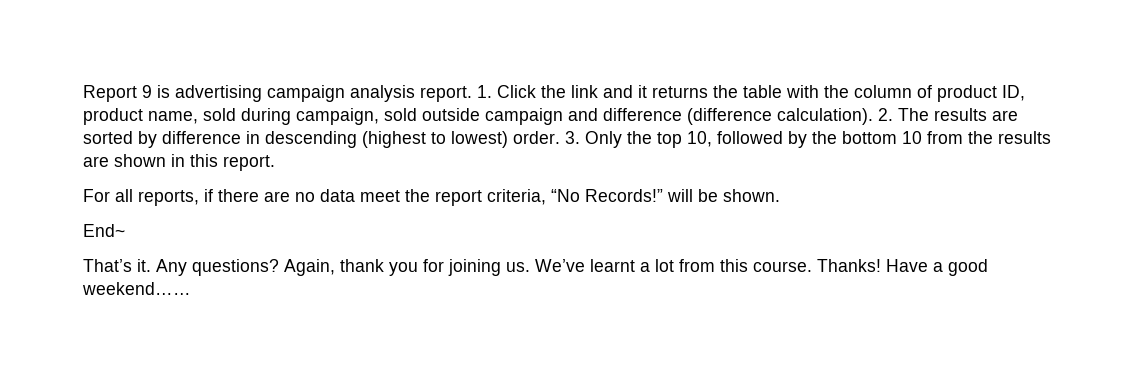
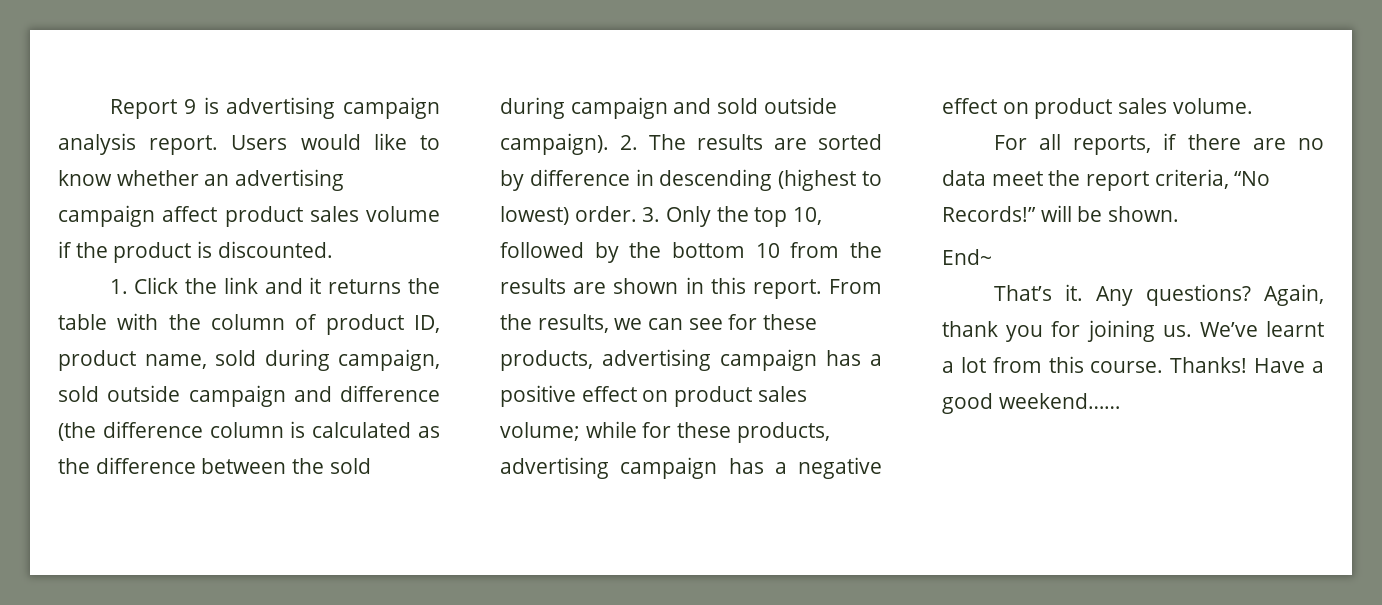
(472, 94) none -> [231,133,440,150] [58,169,345,191] [58,205,440,227] [58,241,333,263] Users would like to know whether an advertising campaign affect product sales volume if the product is discounted. //
[687,108,873,125] (difference calculation). -> [58,421,440,441] [58,457,371,474] [500,97,837,119] [500,133,609,155] (the difference column is calculated as the difference between the sold during campaign and sold outside campaign).
(275, 163) none -> [829,279,882,294] [500,314,818,333] [500,349,882,371] [500,385,807,407] [500,421,830,443] [500,457,882,479] [942,98,1253,119] From the results, we can see for these products, advertising campaign has a positive effect on product sales volume; while for these products, advertising campaign has a negative effect on product sales volume.

